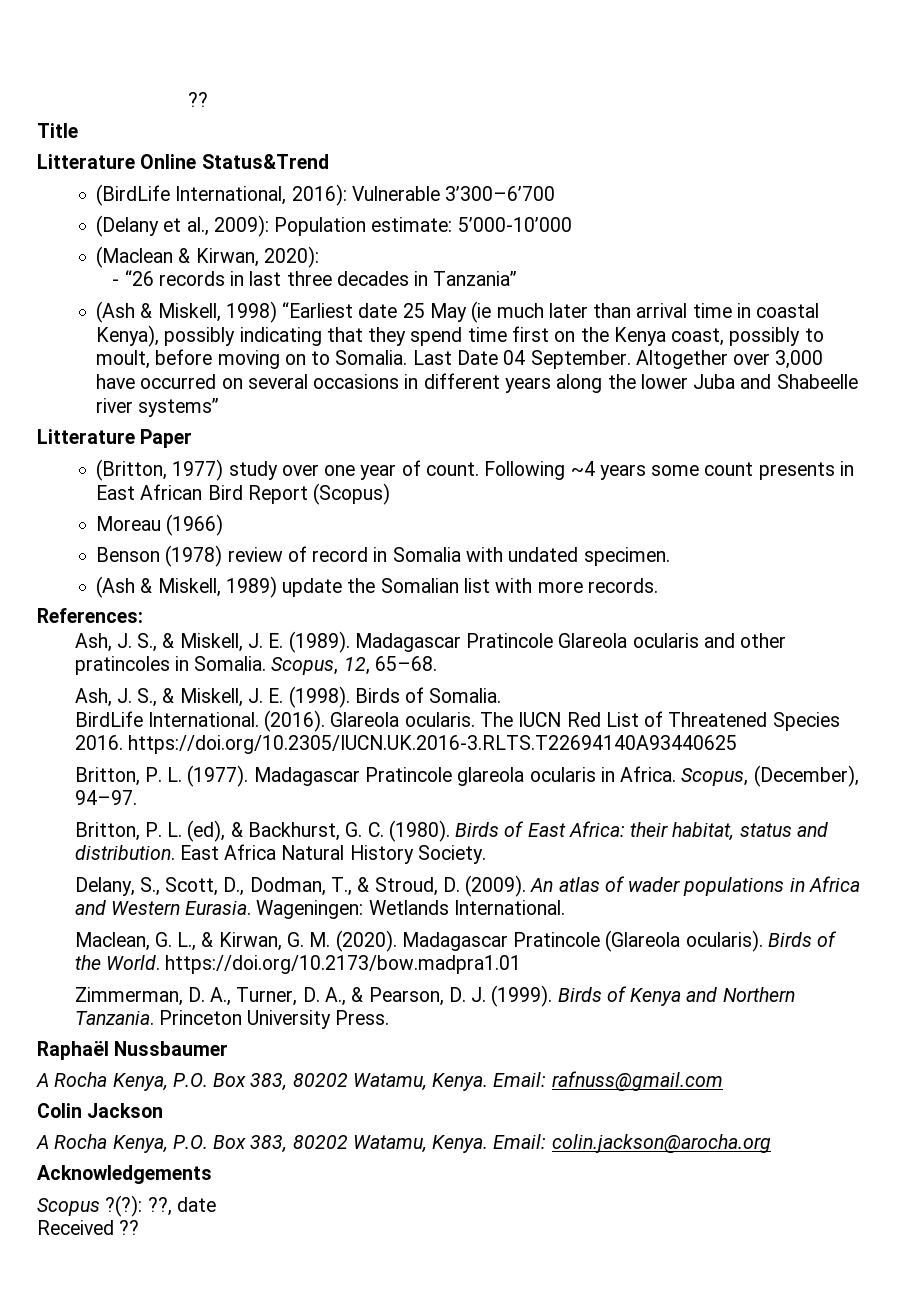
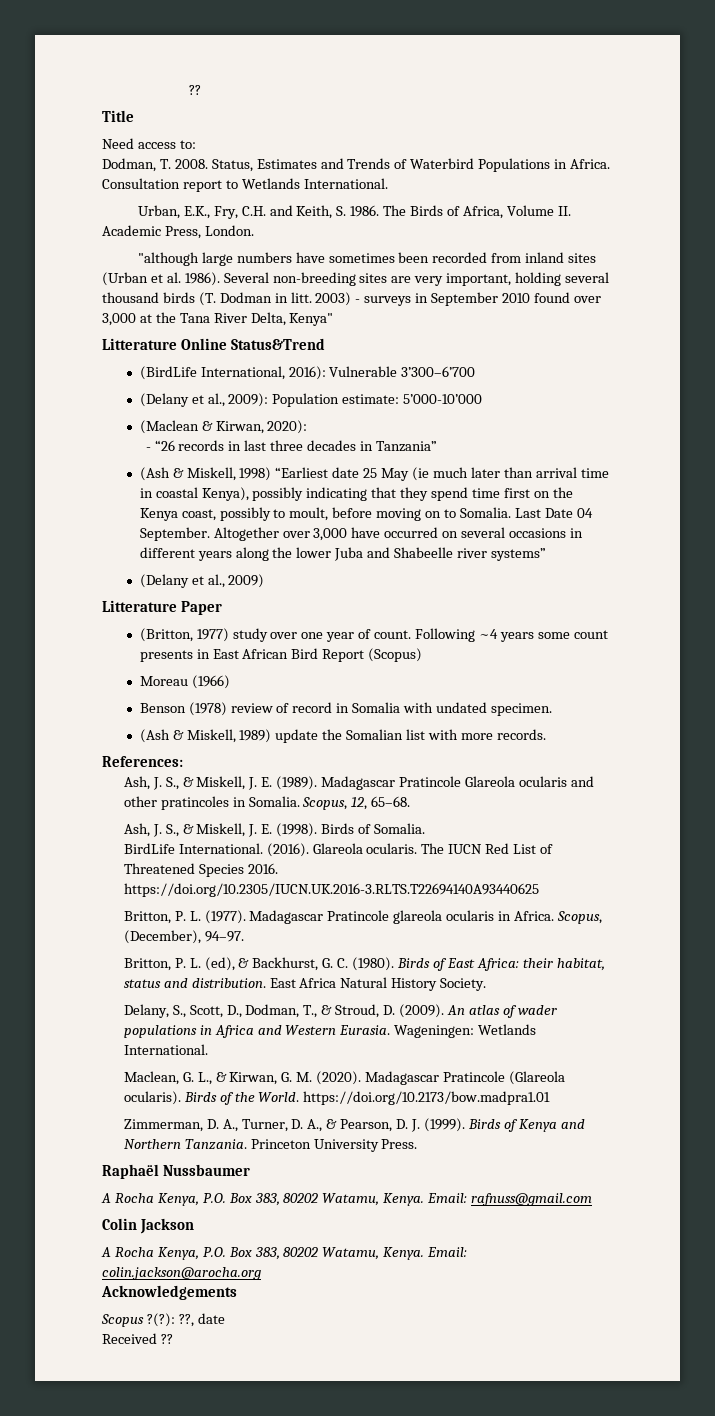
(78, 130) none -> [102,138,196,149] [102,158,611,172] [102,178,388,192] [137,205,571,219] [102,225,254,239] [137,252,597,266] [102,272,610,286] [102,292,601,306] [102,312,334,326] // Need access to: // Dodman, T. 2008. Status, Estimates and Trends of Waterbird Populations in Africa. Consultation report to Wetlands International. // Urban, E.K., Fry, C.H. and Keith, S. 1986. The Birds of Africa, Volume II. Academic Press, London. // "although large numbers have sometimes been recorded from inland sites (Urban et al. 1986). Several non-breeding sites are very important, holding several thousand birds (T. Dodman in litt. 2003) - surveys in September 2010 found over 3,000 at the Tana River Delta, Kenya"
(220, 407) none -> [139,574,265,588] // (Delany et al., 2009)

